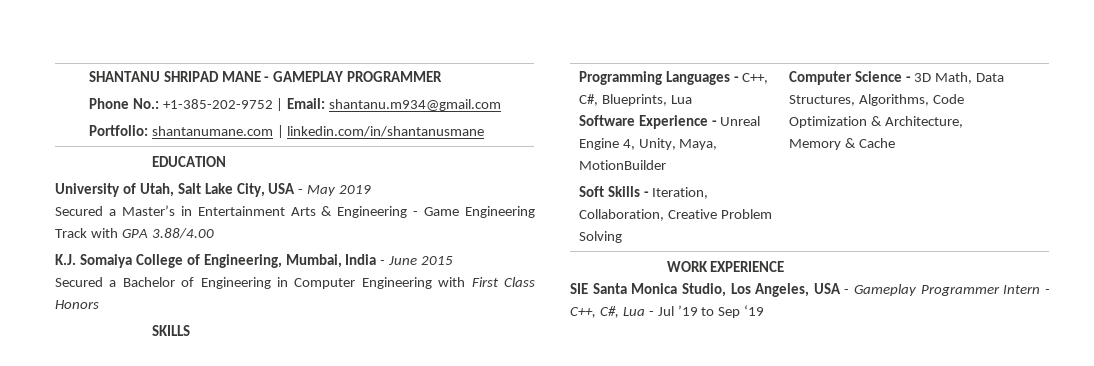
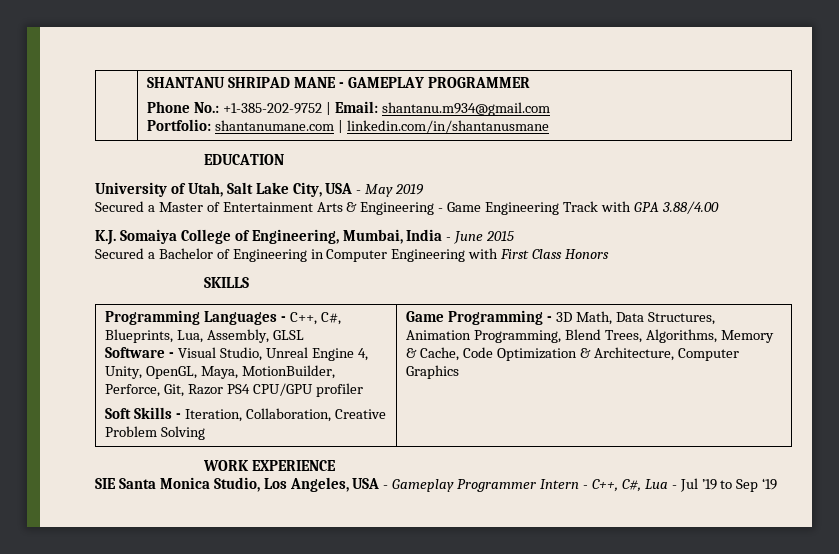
[121,205,192,216] Master’s in -> [158,202,220,212] Master of
[670,95,692,104] [578,115,761,129] [578,138,718,150] [578,160,666,170] Lua // Software Experience - Unreal Engine 4, Unity, Maya, MotionBuilder -> [177,329,304,343] [105,347,368,361] [105,365,335,379] [105,383,363,397] Lua, Assembly, GLSL // Software - Visual Studio, Unreal Engine 4, Unity, OpenGL, Maya, MotionBuilder, Perforce, Git, Razor PS4 CPU/GPU profiler
[788,71,902,85] Computer Science -> [406,310,544,325] Game Programming
[858,94,929,106] Algorithms, -> [406,329,774,343] [406,347,460,361] Animation Programming, Blend Trees, Algorithms, Memory & Cache,
[788,138,895,150] // Memory & Cache -> [677,348,739,361] [406,365,460,379] Computer Graphics

